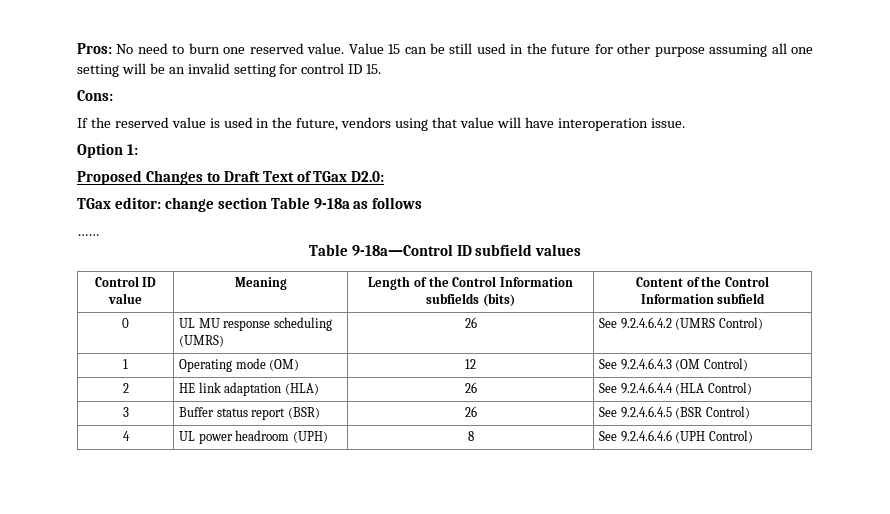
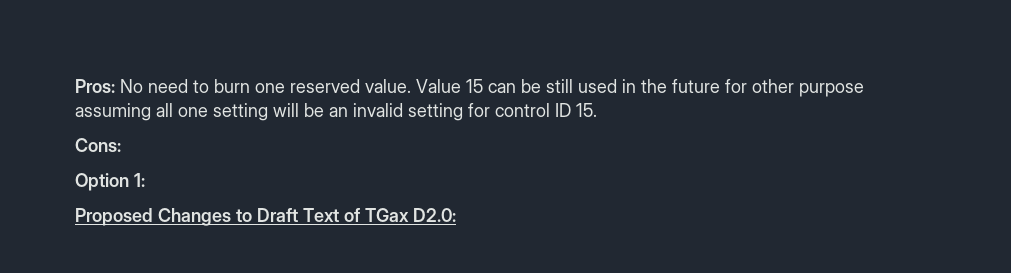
[77,117,685,131] // If the reserved value is used in the future, vendors using that value will have interoperation issue. -> (121, 145) none
[77,197,423,212] [77,234,99,236] [308,244,582,256] [94,276,157,287] [108,293,142,304] [234,277,287,290] [368,276,573,290] [426,293,515,307] [636,276,769,287] [640,293,766,304] [122,318,129,328] [179,317,332,331] [179,335,225,347] [464,317,477,328] [599,317,763,330] [123,359,128,369] [179,358,300,372] [465,359,476,369] [599,358,748,371] [122,383,129,393] [179,382,319,396] [464,382,477,393] [599,382,752,395] [122,407,129,417] [179,407,320,420] [464,406,477,417] [599,406,750,419] [122,431,130,441] [179,430,328,444] [467,431,474,441] [599,430,753,443] // TGax editor: change section Table 9-18a as follows // …… // Table 9-18a—Control ID subfield values // Control ID value | Meaning | Length of the Control Information subfields (bits) | Content of the Control Information subfield // 0 | UL MU response scheduling (UMRS) | 26 | See 9.2.4.6.4.2 (UMRS Control) // 1 | Operating mode (OM) | 12 | See 9.2.4.6.4.3 (OM Control) // 2 | HE link adaptation (HLA) | 26 | See 9.2.4.6.4.4 (HLA Control) // 3 | Buffer status report (BSR) | 26 | See 9.2.4.6.4.5 (BSR Control) // 4 | UL power headroom (UPH) | 8 | See 9.2.4.6.4.6 (UPH Control) -> (456, 215) none

